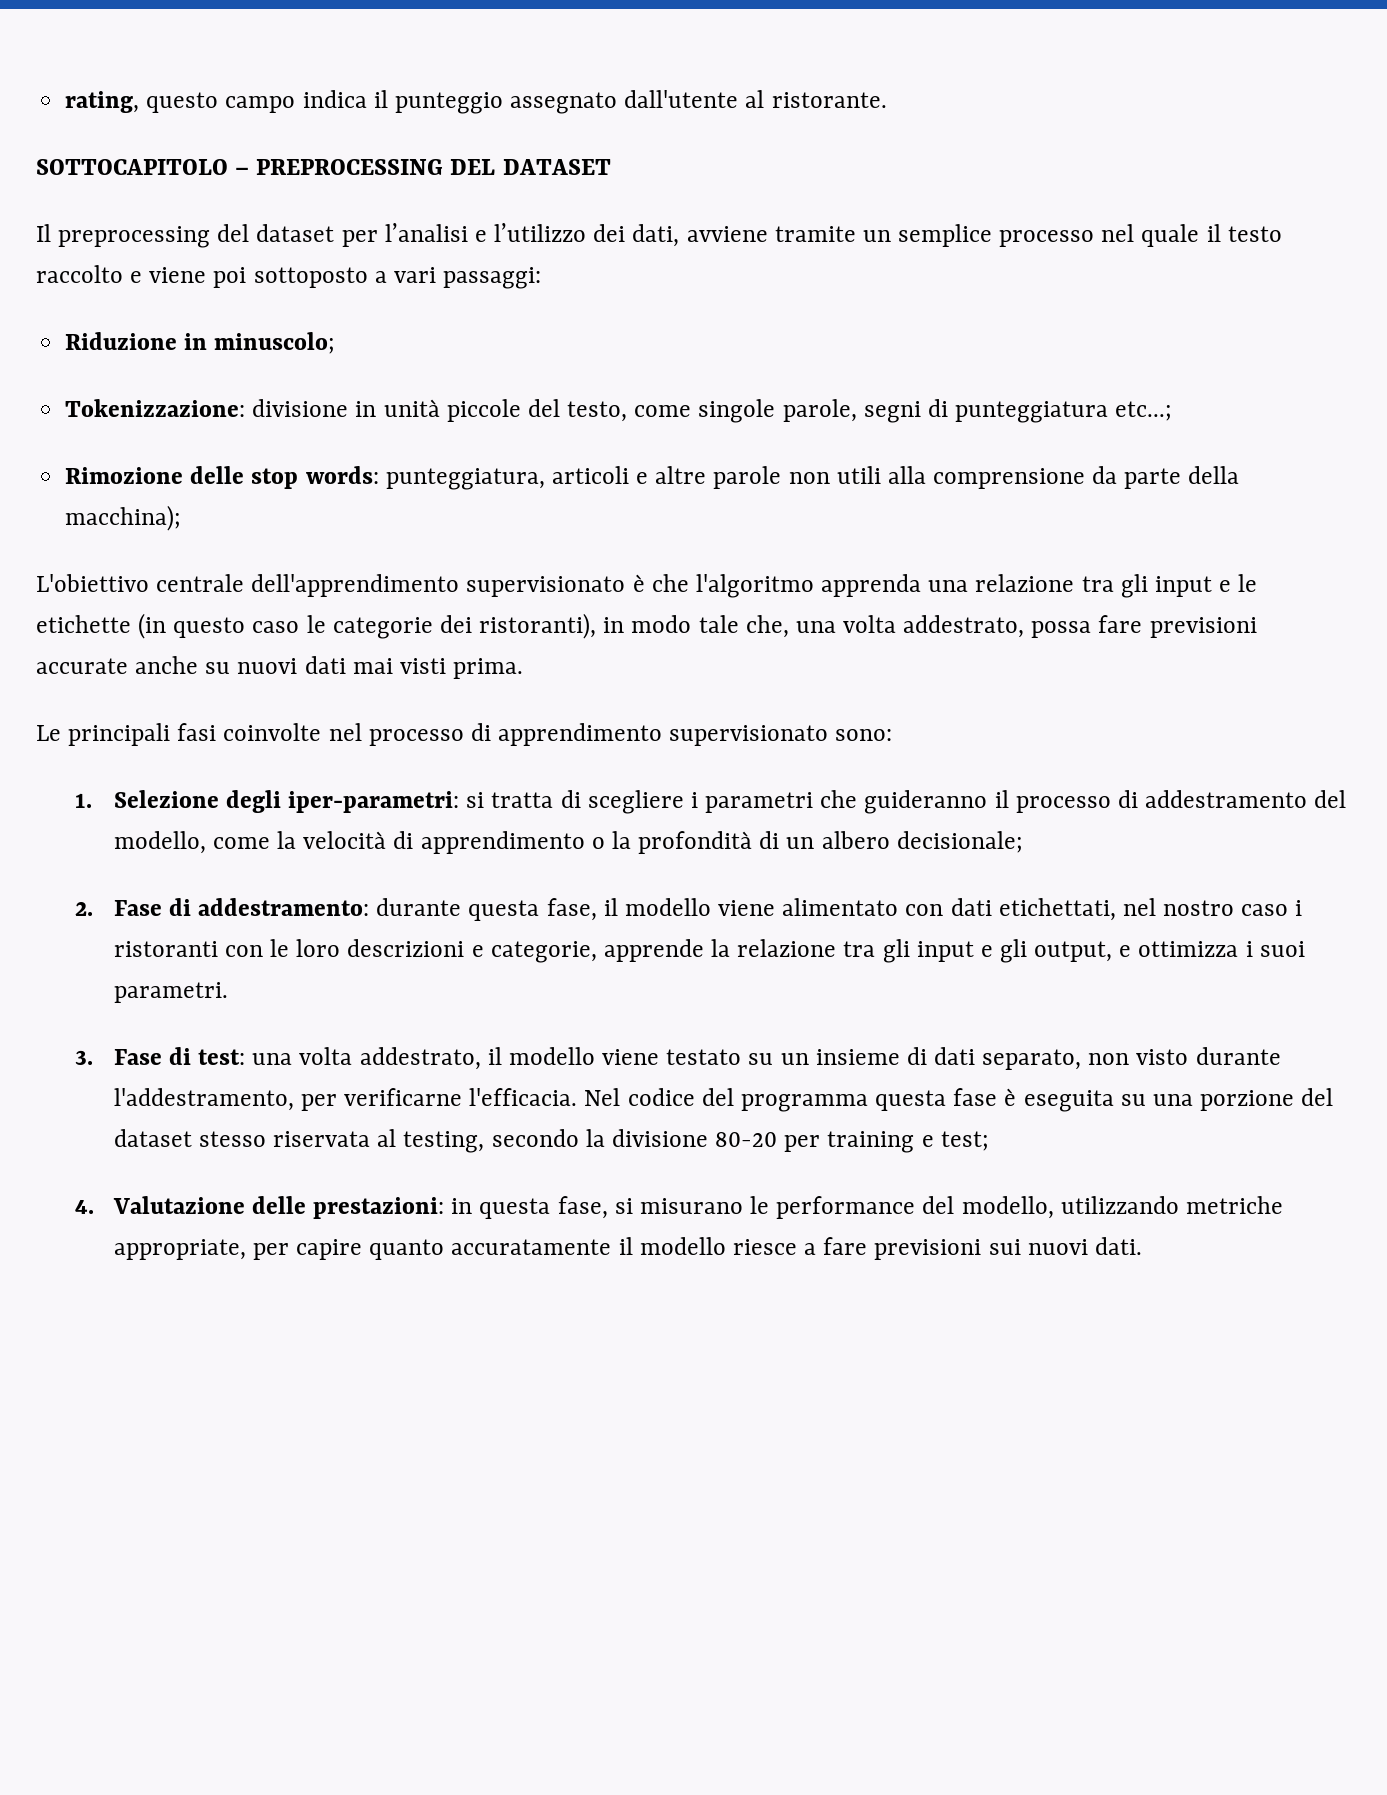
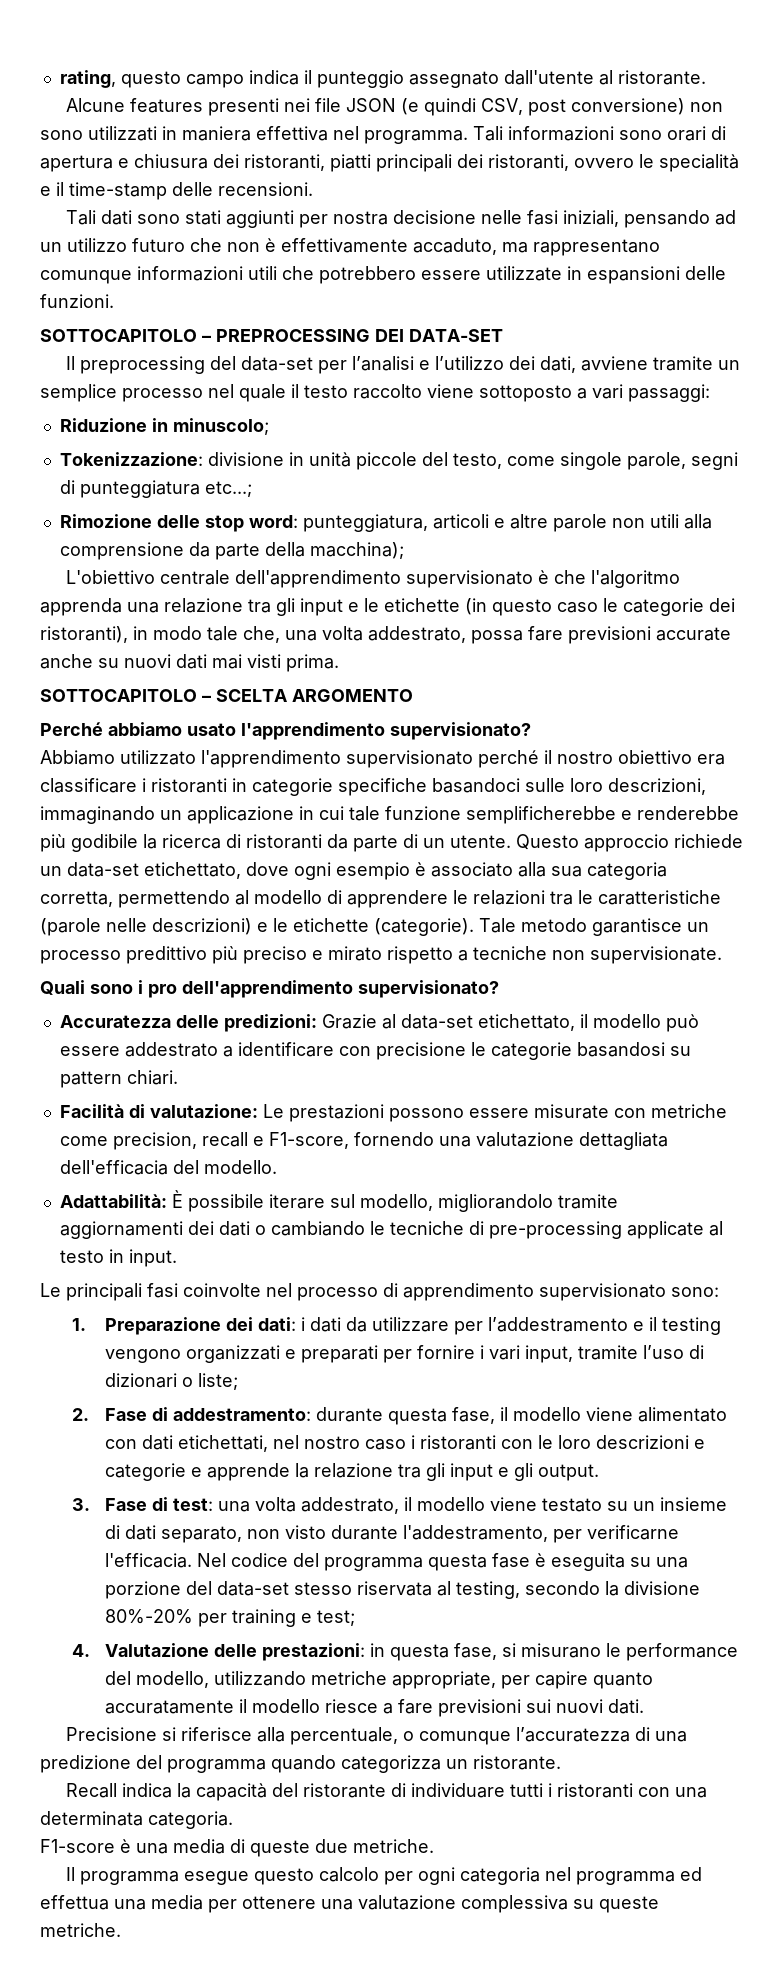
(887, 100) none -> [66,98,724,116] [40,126,726,144] [40,154,739,172] [40,182,313,200] [66,210,737,228] [40,238,660,256] [40,266,726,284] [40,294,114,308] // Alcune features presenti nei file JSON (e quindi CSV, post conversione) non sono utilizzati in maniera effettiva nel programma. Tali informazioni sono orari di apertura e chiusura dei ristoranti, piatti principali dei ristoranti, ovvero le specialità e il time-stamp delle recensioni. // Tali dati sono stati aggiunti per nostra decisione nelle fasi iniziali, pensando ad un utilizzo futuro che non è effettivamente accaduto, ma rappresentano comunque informazioni utili che potrebbero essere utilizzate in espansioni delle funzioni.
[450,159,611,175] DEL DATASET -> [375,329,503,342] DEI DATA-SET
[256,224,335,242] dataset -> [241,356,314,371] data-set
[130,267,247,288] e viene poi -> [427,384,474,398] viene
[305,466,379,484] words: -> [248,515,298,528] word:
(524, 668) none -> [40,689,413,702] [40,722,531,740] [40,750,725,768] [40,778,706,796] [40,806,739,824] [40,834,743,852] [40,862,667,880] [40,890,721,908] [40,918,709,936] [40,946,722,964] [40,980,499,998] [59,1014,699,1032] [59,1042,691,1060] [59,1070,178,1088] [59,1104,727,1122] [59,1132,668,1150] [59,1160,277,1175] [59,1190,618,1212] [59,1221,723,1239] [59,1249,177,1267] // SOTTOCAPITOLO – SCELTA ARGOMENTO // Perché abbiamo usato l'apprendimento supervisionato? // Abbiamo utilizzato l'apprendimento supervisionato perché il nostro obiettivo era classificare i ristoranti in categorie specifiche basandoci sulle loro descrizioni, immaginando un applicazione in cui tale funzione semplificherebbe e renderebbe più godibile la ricerca di ristoranti da parte di un utente. Questo approccio richiede un data-set etichettato, dove ogni esempio è associato alla sua categoria corretta, permettendo al modello di apprendere le relazioni tra le caratteristiche (parole nelle descrizioni) e le etichette (categorie). Tale metodo garantisce un processo predittivo più preciso e mirato rispetto a tecniche non supervisionate. // Quali sono i pro dell'apprendimento supervisionato? // Accuratezza delle predizioni: Grazie al data-set etichettato, il modello può essere addestrato a identificare con precisione le categorie basandosi su pattern chiari. // Facilità di valutazione: Le prestazioni possono essere misurate con metriche come precision, recall e F1-score, fornendo una valutazione dettagliata dell'efficacia del modello. // Adattabilità: È possibile iterare sul modello, migliorandolo tramite aggiornamenti dei dati o cambiando le tecniche di pre-processing applicate al testo in input.
[113,790,1347,814] [113,831,1023,854] Selezione degli iper-parametri: si tratta di scegliere i parametri che guideranno il processo di addestramento del modello, come la velocità di apprendimento o la profondità di un albero decisionale; -> [104,1317,721,1335] [104,1345,704,1363] [104,1373,238,1390] Preparazione dei dati: i dati da utilizzare per l’addestramento e il testing vengono organizzati e preparati per fornire i vari input, tramite l’uso di dizionari o liste;
[490,941,597,963] categorie, -> [104,1463,202,1481] categorie e
[1034,941,1305,962] [113,982,228,1003] output, e ottimizza i suoi parametri. -> [537,1464,599,1481] output.
[113,1129,192,1147] dataset -> [216,1581,289,1596] data-set
[715,1132,778,1147] 80-20 -> [104,1609,193,1624] 80%-20%
(1142, 1246) none -> [66,1727,688,1745] [40,1755,561,1773] [66,1783,708,1801] [40,1811,233,1829] [40,1839,434,1857] [66,1867,703,1885] [40,1895,659,1913] [40,1923,121,1937] // Precisione si riferisce alla percentuale, o comunque l’accuratezza di una predizione del programma quando categorizza un ristorante. // Recall indica la capacità del ristorante di individuare tutti i ristoranti con una determinata categoria. // F1-score è una media di queste due metriche. // Il programma esegue questo calcolo per ogni categoria nel programma ed effettua una media per ottenere una valutazione complessiva su queste metriche.

